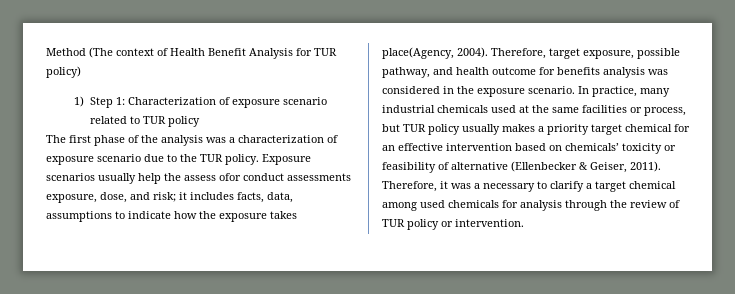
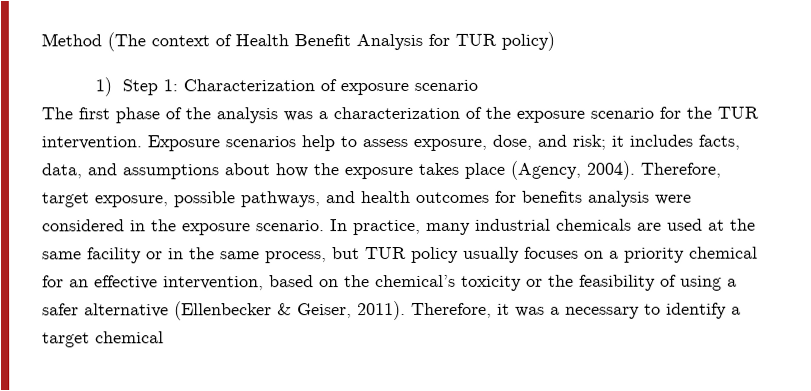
[89,116,200,127] related to TUR policy -> (479, 85) none
[46,154,177,165] exposure scenario due to -> [485,106,681,123] the exposure scenario for
[225,154,259,165] policy. -> [41,136,142,150] intervention.
[98,173,351,184] usually help the assess ofor conduct assessments -> [301,135,408,152] help to assess
[46,211,171,222] assumptions to indicate -> [87,163,270,180] and assumptions about
[382,47,454,59] place(Agency, -> [464,160,581,180] place (Agency,
[382,67,430,78] pathway, -> [240,191,321,208] pathways,
[492,67,536,75] outcome -> [415,191,490,203] outcomes
[648,69,668,75] was -> [654,194,692,205] were
(488, 109) none -> [637,222,662,231] are
[582,105,642,113] facilities or -> [87,247,260,264] facility or in the same
[502,124,535,132] makes -> [524,246,604,259] focuses on
[591,124,622,135] target -> (685, 255) none
[446,143,512,151] intervention -> [163,276,264,291] intervention,
[565,143,619,151] chemicals’ -> [344,274,456,288] the chemical’s
(676, 148) none -> [548,274,574,287] the
(449, 166) none -> [680,275,737,291] [42,303,79,316] using a safer
[550,181,584,192] clarify -> [666,302,727,319] identify
[382,200,680,211] [382,219,524,230] among used chemicals for analysis through the review of TUR policy or intervention. -> (164, 337) none

